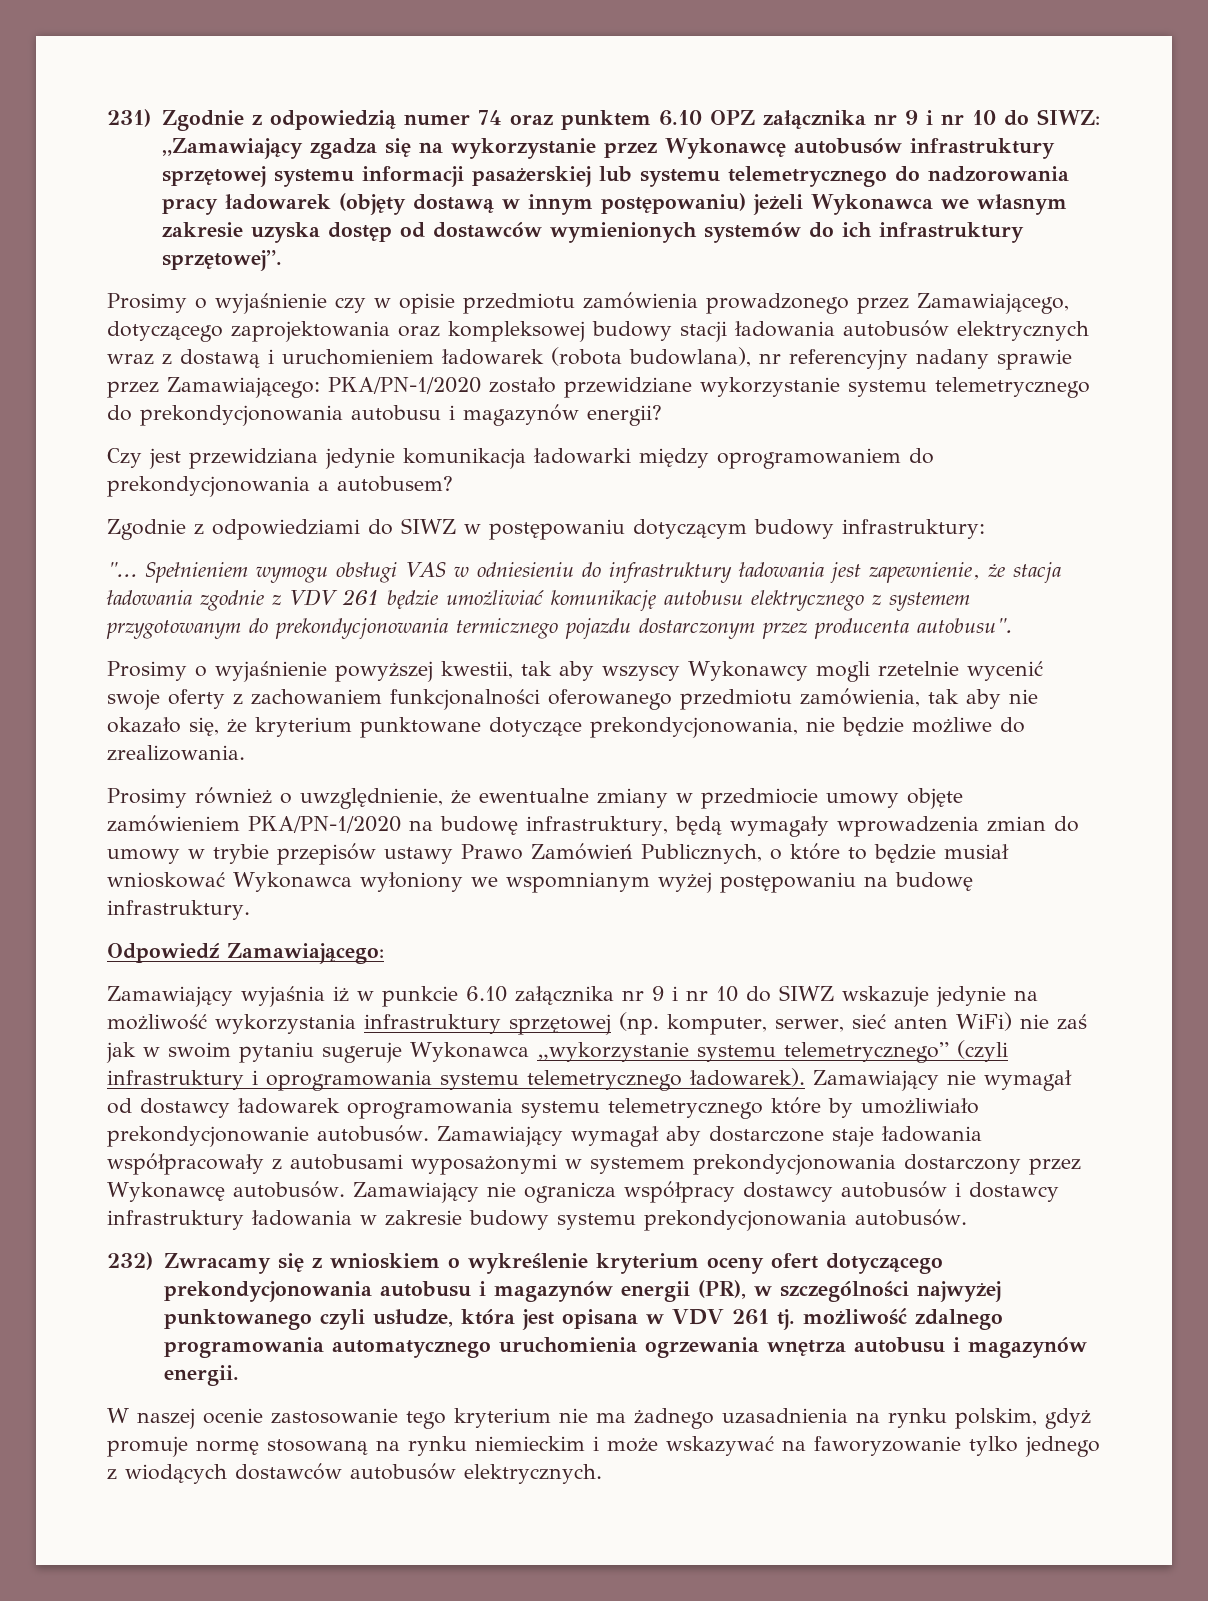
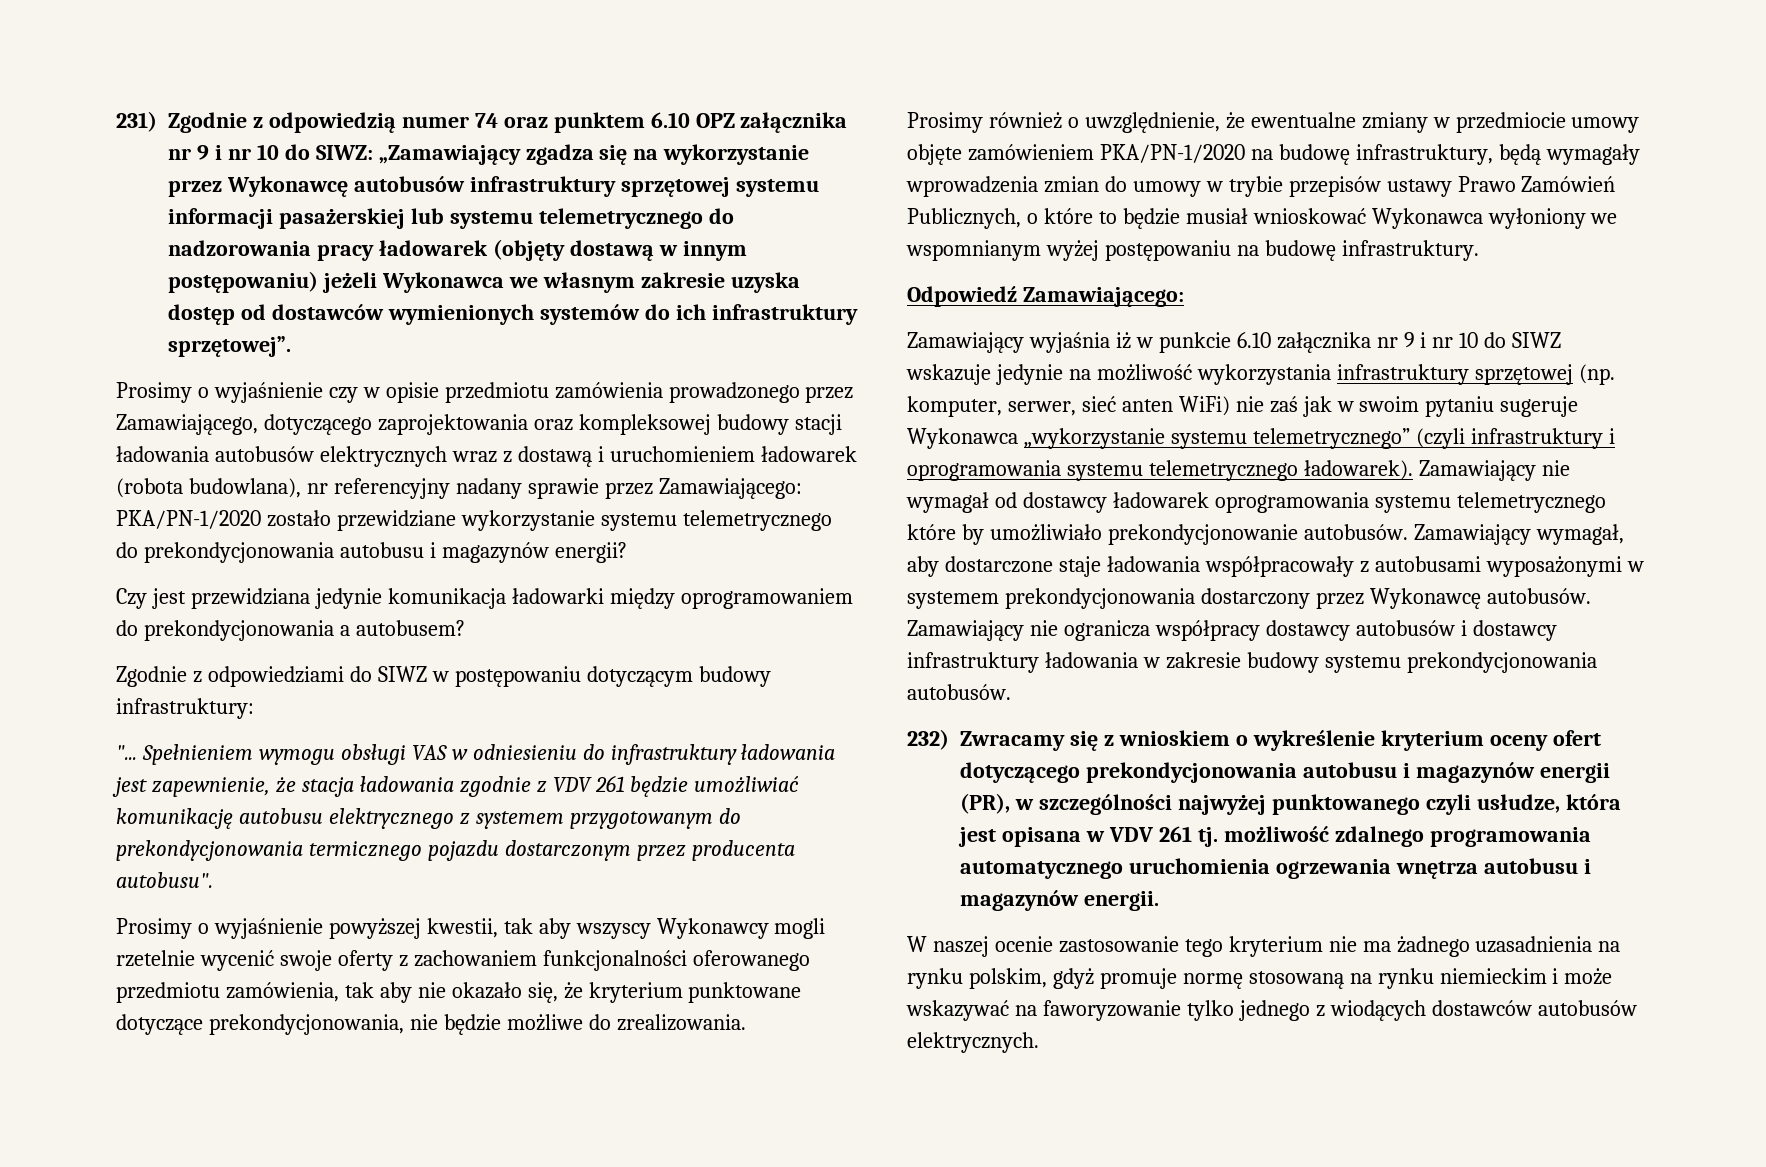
[570,1126,659,1147] wymagał -> [1535,524,1624,545] wymagał,

